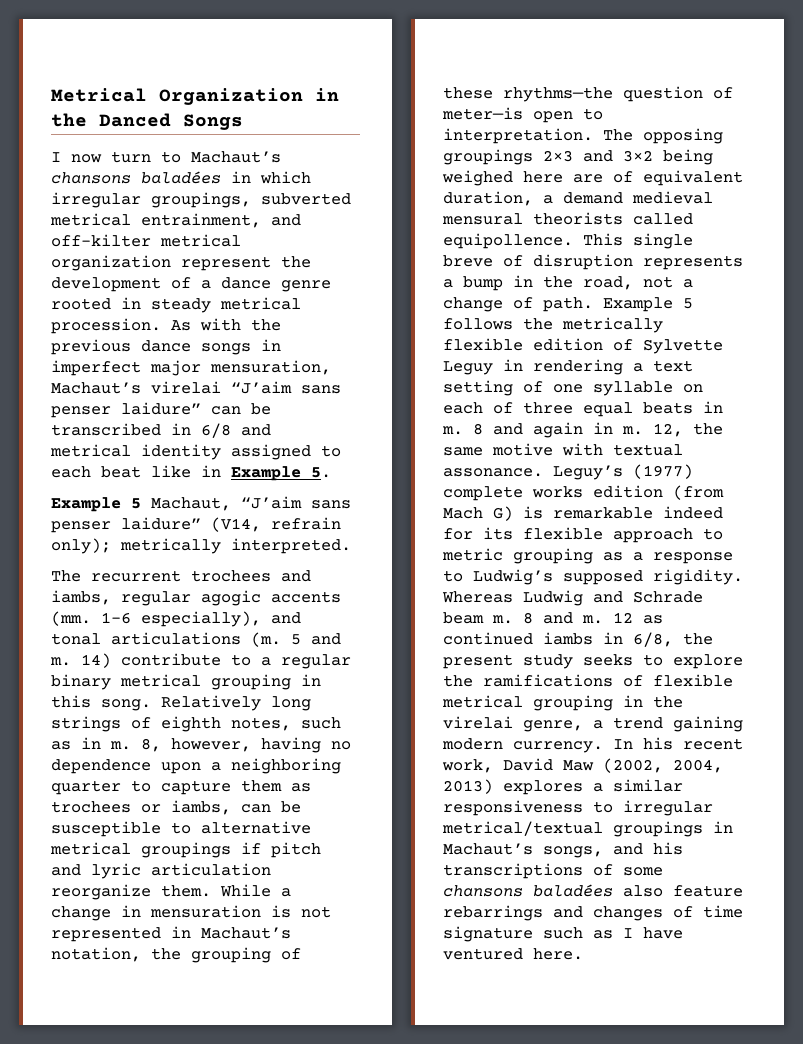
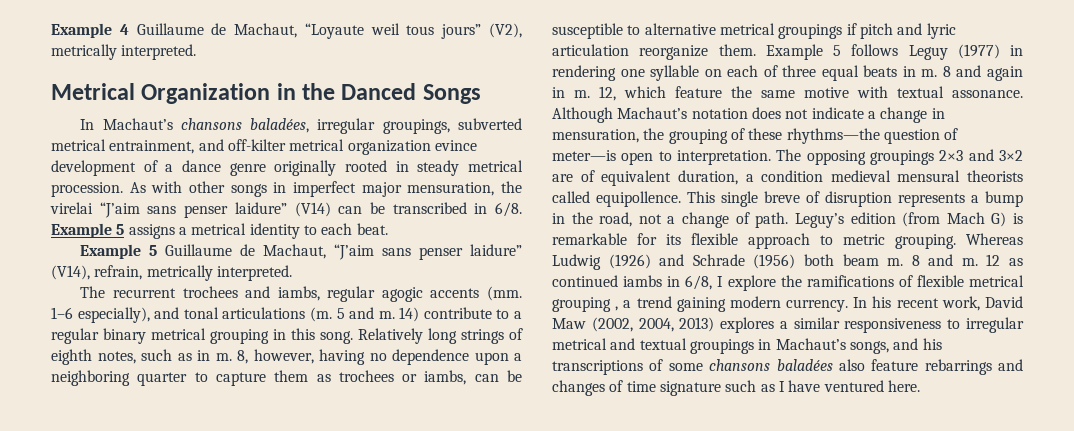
(51, 95) none -> [51,23,522,39] [51,44,197,60] Example 4 Guillaume de Machaut, “Loyaute weil tous jours” (V2), metrically interpreted. //
[51,151,281,163] [51,171,311,184] I now turn to Machaut’s chansons baladées in which -> [80,118,310,133] In Machaut’s chansons baladées,
[181,256,311,271] represent the -> [434,140,477,151] evince
(331, 286) none -> [274,160,337,176] originally
[251,319,281,331] [51,339,191,355] the previous dance -> [189,181,225,193] other
[51,382,141,394] Machaut’s -> [501,181,522,193] the
(201, 408) none -> [294,202,331,217] (V14)
[201,423,271,438] 6/8 and -> [494,202,522,217] [51,223,187,239] 6/8. Example 5 assigns a
[231,444,311,460] assigned -> (300, 231) none
[101,465,331,481] [51,497,141,512] beat like in Example 5. // Example 5 -> [356,223,388,235] [80,244,256,259] beat. // Example 5 Guillaume de
[211,517,341,532] [51,538,111,554] (V14, refrain only); -> [51,265,143,280] (V14), refrain,
[220,884,291,897] [51,905,331,921] [51,926,291,942] [51,947,141,962] While a change in mensuration is not represented in Machaut’s notation, -> [765,44,1023,60] [552,65,1024,81] [552,86,1023,101] [552,107,945,123] [552,129,639,143] Example 5 follows Leguy (1977) in rendering one syllable on each of three equal beats in m. 8 and again in m. 12, which feature the same motive with textual assonance. Although Machaut’s notation does not indicate a change in mensuration,
[663,149,713,165] [442,170,563,186] being weighed here -> (1023, 155) none
[563,192,623,204] demand -> [761,170,824,182] condition
[603,297,693,312] [443,317,663,333] [443,338,723,354] [443,359,693,375] [443,380,703,396] [443,401,723,417] [442,422,723,438] [443,443,683,456] [443,464,693,480] [443,486,583,501] Example 5 follows the metrically flexible edition of Sylvette Leguy in rendering a text setting of one syllable on each of three equal beats in m. 8 and again in m. 12, the same motive with textual assonance. Leguy’s (1977) complete works -> [794,213,844,228] Leguy’s
[663,506,723,519] indeed -> (627, 239) none
[513,548,733,564] [443,569,743,585] grouping as a response to Ludwig’s supposed rigidity. -> [895,234,956,249] grouping.
(583, 598) none -> [608,254,651,269] (1926)
(703, 597) none -> [753,254,834,269] (1956) both
[683,633,713,645] [443,654,663,669] the present study seeks to -> [717,276,724,287] I
[623,695,683,708] [443,716,583,732] in the virelai genre, -> [615,306,619,311] ,
[442,821,603,836] metrical/textual -> [552,338,687,350] metrical and textual

